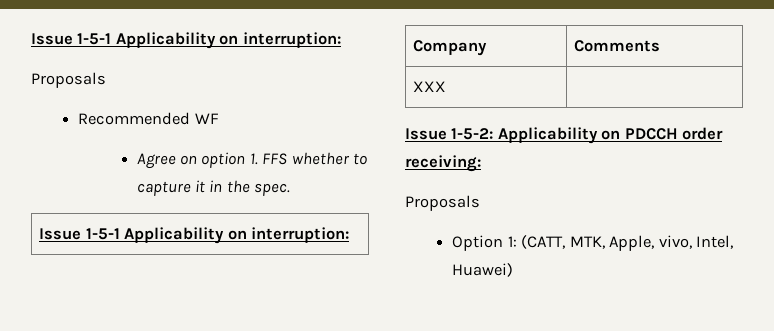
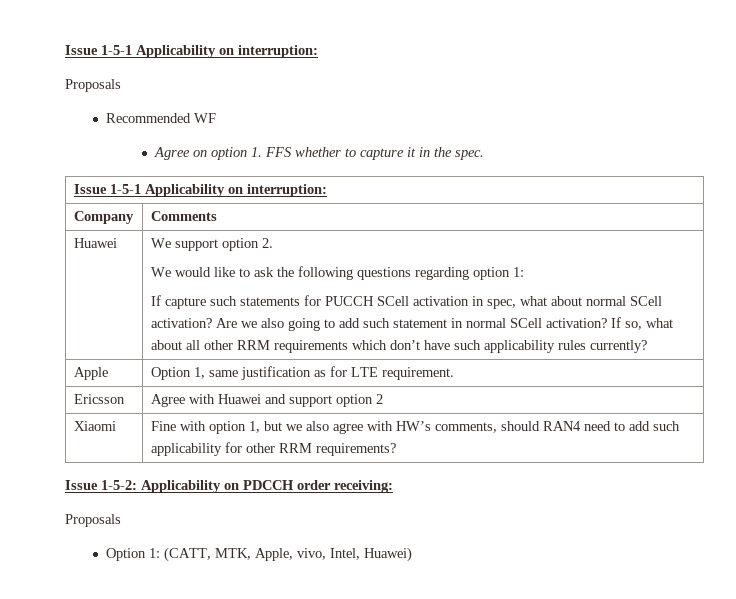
[413,81,447,92] XXX | -> [73,238,117,248] [150,238,273,251] [150,266,524,280] [150,295,662,309] [150,317,673,331] [150,340,647,353] [73,367,108,380] [150,366,454,380] [73,394,125,404] [150,394,383,407] [73,421,116,431] [150,421,680,434] [150,442,396,456] Huawei | We support option 2. // We would like to ask the following questions regarding option 1: // If capture such statements for PUCCH SCell activation in spec, what about normal SCell activation? Are we also going to add such statement in normal SCell activation? If so, what about all other RRM requirements which don’t have such applicability rules currently? // Apple | Option 1, same justification as for LTE requirement. // Ericsson | Agree with Huawei and support option 2 // Xiaomi | Fine with option 1, but we also agree with HW’s comments, should RAN4 need to add such applicability for other RRM requirements?

